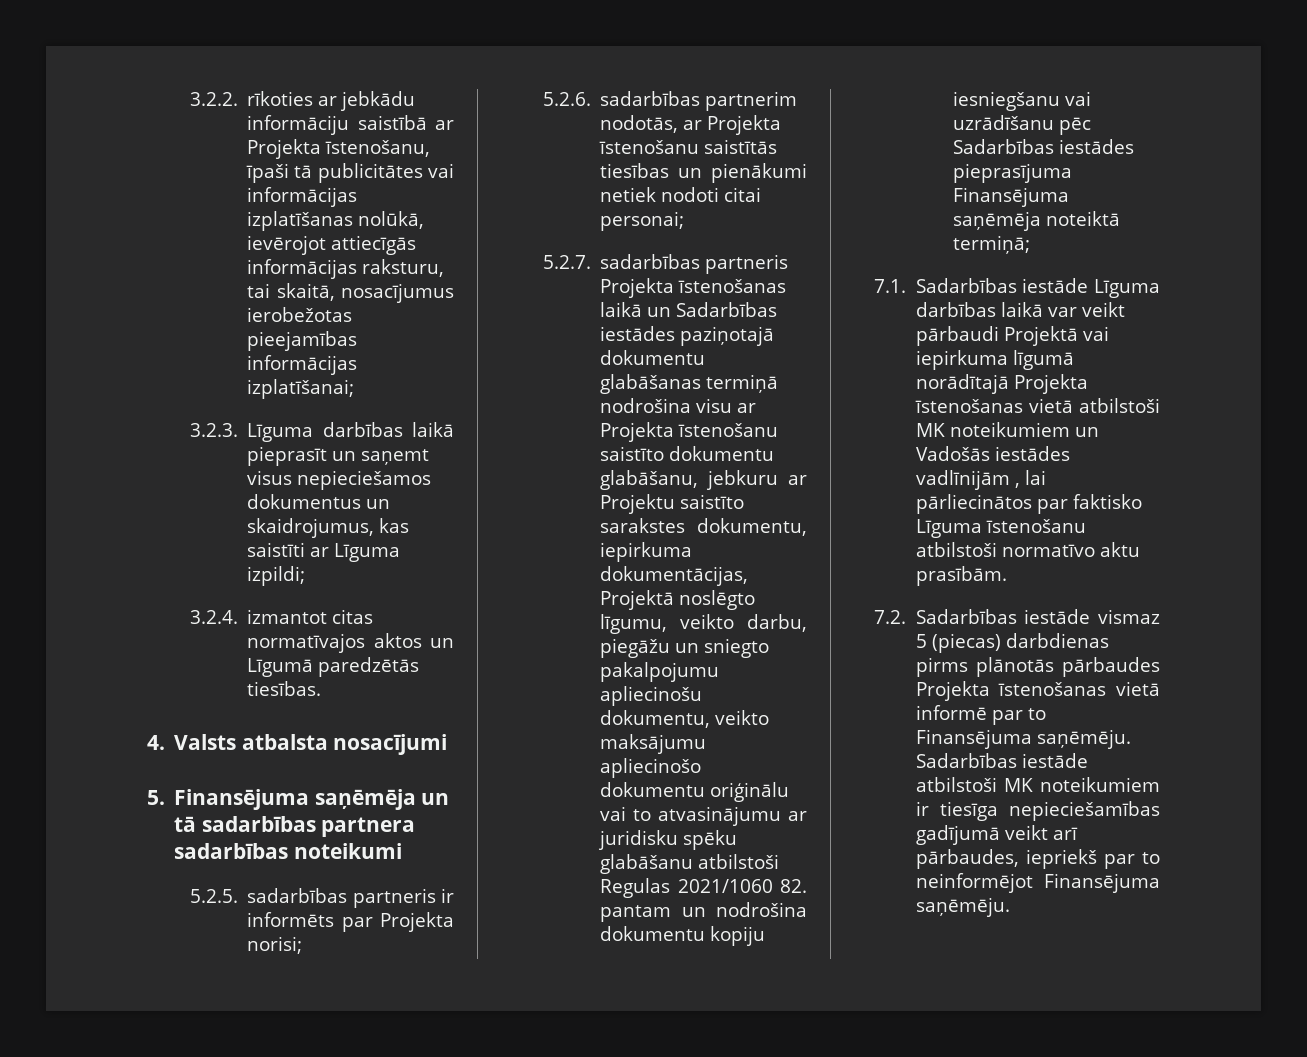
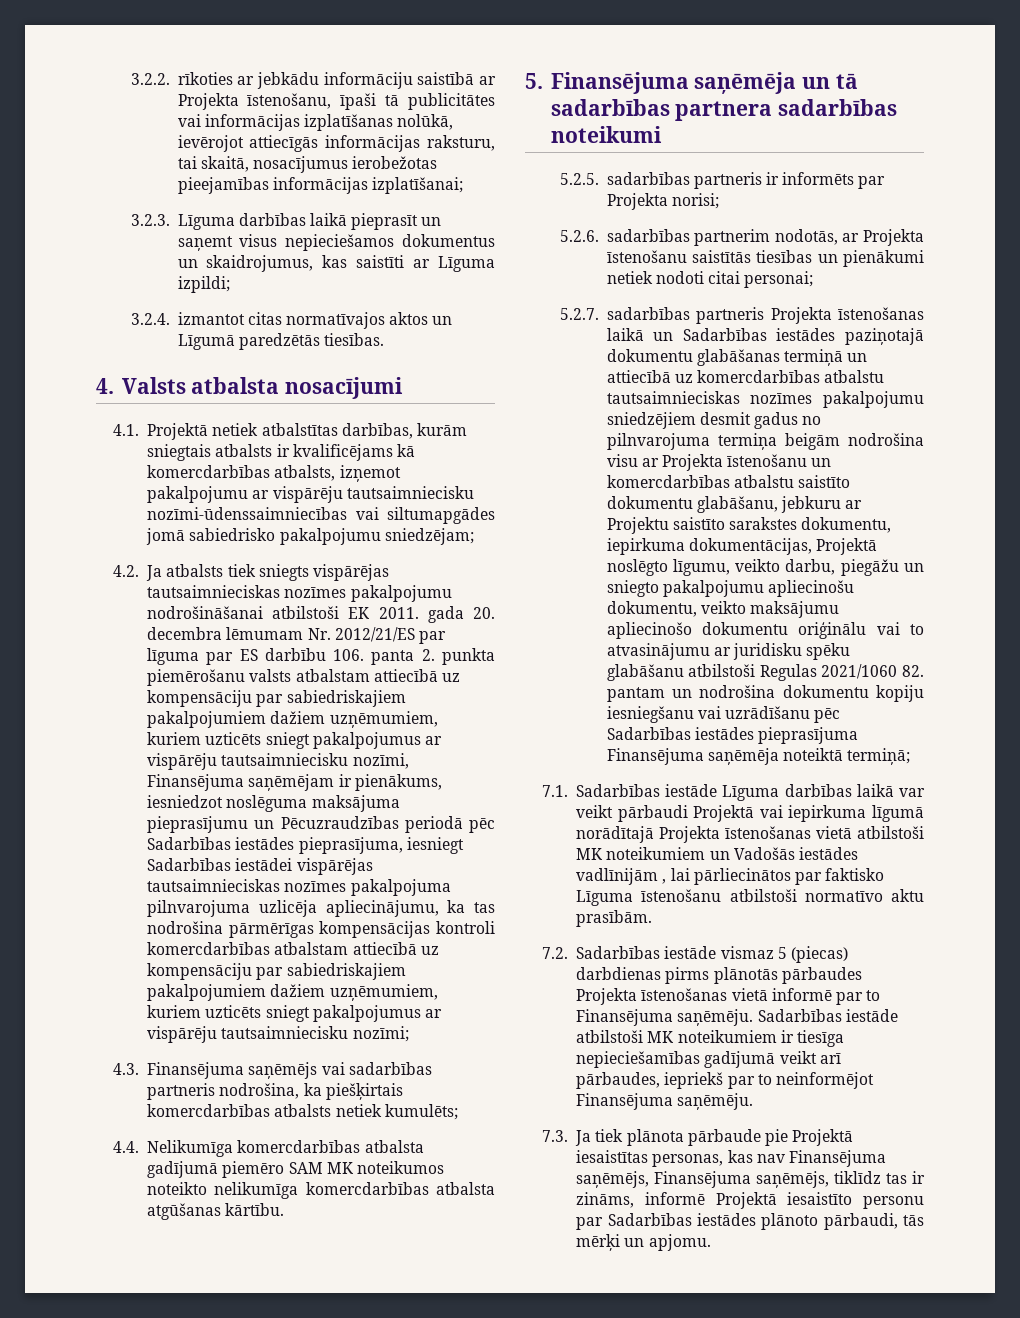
(448, 744) none -> [113,423,467,440] [147,444,415,461] [147,465,401,482] [147,486,474,503] [147,507,495,524] [146,528,474,545] [113,564,389,581] [147,585,452,602] [147,606,495,623] [147,627,446,644] [147,648,495,665] [147,669,460,686] [147,690,406,707] [147,711,438,728] [147,732,442,749] [147,753,409,770] [147,774,442,791] [147,795,400,812] [147,816,495,833] [147,837,464,854] [147,858,373,875] [147,879,451,896] [147,900,495,917] [147,921,495,938] [147,942,439,955] [147,963,406,980] [147,984,438,1001] [147,1005,442,1022] [147,1026,409,1043] [113,1062,432,1079] [147,1083,403,1100] [147,1104,458,1120] [113,1140,424,1157] [147,1161,444,1178] [147,1182,495,1199] [147,1203,285,1220] // 4.1. Projektā netiek atbalstītas darbības, kurām sniegtais atbalsts ir kvalificējams kā komercdarbības atbalsts, izņemot pakalpojumu ar vispārēju tautsaimniecisku nozīmi-ūdenssaimniecības vai siltumapgādes jomā sabiedrisko pakalpojumu sniedzējam; // 4.2. Ja atbalsts tiek sniegts vispārējas tautsaimnieciskas nozīmes pakalpojumu nodrošināšanai atbilstoši EK 2011. gada 20. decembra lēmumam Nr. 2012/21/ES par līguma par ES darbību 106. panta 2. punkta piemērošanu valsts atbalstam attiecībā uz kompensāciju par sabiedriskajiem pakalpojumiem dažiem uzņēmumiem, kuriem uzticēts sniegt pakalpojumus ar vispārēju tautsaimniecisku nozīmi, Finansējuma saņēmējam ir pienākums, iesniedzot noslēguma maksājuma pieprasījumu un Pēcuzraudzības periodā pēc Sadarbības iestādes pieprasījuma, iesniegt Sadarbības iestādei vispārējas tautsaimnieciskas nozīmes pakalpojuma pilnvarojuma uzlicēja apliecinājumu, ka tas nodrošina pārmērīgas kompensācijas kontroli komercdarbības atbalstam attiecībā uz kompensāciju par sabiedriskajiem pakalpojumiem dažiem uzņēmumiem, kuriem uzticēts sniegt pakalpojumus ar vispārēju tautsaimniecisku nozīmi; // 4.3. Finansējuma saņēmējs vai sadarbības partneris nodrošina, ka piešķirtais komercdarbības atbalsts netiek kumulēts; // 4.4. Nelikumīga komercdarbības atbalsta gadījumā piemēro SAM MK noteikumos noteikto nelikumīga komercdarbības atbalsta atgūšanas kārtību.
(779, 383) none -> [847,353,868,362] [606,370,885,383] [606,391,924,408] [606,412,822,429] [606,433,840,450] un attiecībā uz komercdarbības atbalstu tautsaimnieciskas nozīmes pakalpojumu sniedzējiem desmit gadus no pilnvarojuma termiņa beigām
(779, 430) none -> [811,458,832,467] [606,475,794,488] un komercdarbības atbalstu
(1010, 907) none -> [542,1129,854,1146] [576,1150,886,1167] [576,1171,925,1188] [576,1192,924,1209] [576,1213,924,1230] [576,1234,711,1251] // 7.3. Ja tiek plānota pārbaude pie Projektā iesaistītas personas, kas nav Finansējuma saņēmējs, Finansējuma saņēmējs, tiklīdz tas ir zināms, informē Projektā iesaistīto personu par Sadarbības iestādes plānoto pārbaudi, tās mērķi un apjomu.

